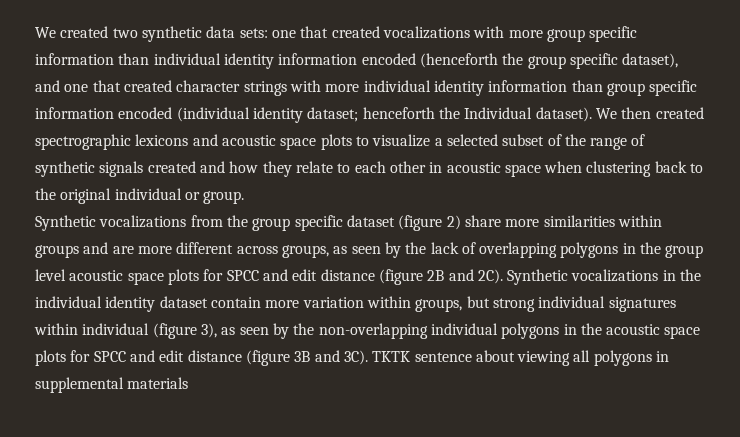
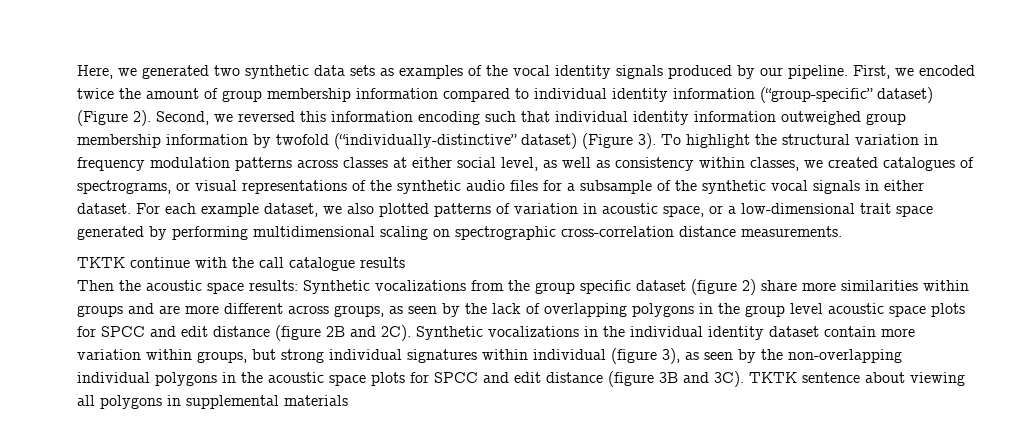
[35,26,638,42] [35,53,679,69] [35,80,698,96] [35,107,704,123] [35,134,646,150] [35,161,704,177] [35,188,245,204] We created two synthetic data sets: one that created vocalizations with more group specific information than individual identity information encoded (henceforth the group specific dataset), and one that created character strings with more individual identity information than group specific information encoded (individual identity dataset; henceforth the Individual dataset). We then created spectrographic lexicons and acoustic space plots to visualize a selected subset of the range of synthetic signals created and how they relate to each other in acoustic space when clustering back to the original individual or group. // -> [77,65,975,79] [77,87,933,103] [77,110,906,126] [77,133,938,149] [77,157,974,171] [77,180,924,194] [77,203,933,217] [77,226,842,240] [77,257,405,271] [77,280,298,294] Here, we generated two synthetic data sets as examples of the vocal identity signals produced by our pipeline. First, we encoded twice the amount of group membership information compared to individual identity information (“group-specific” dataset) (Figure 2). Second, we reversed this information encoding such that individual identity information outweighed group membership information by twofold (“individually-distinctive” dataset) (Figure 3). To highlight the structural variation in frequency modulation patterns across classes at either social level, as well as consistency within classes, we created catalogues of spectrograms, or visual representations of the synthetic audio files for a subsample of the synthetic vocal signals in either dataset. For each example dataset, we also plotted patterns of variation in acoustic space, or a low-dimensional trait space generated by performing multidimensional scaling on spectrographic cross-correlation distance measurements. // TKTK continue with the call catalogue results // Then the acoustic space results:

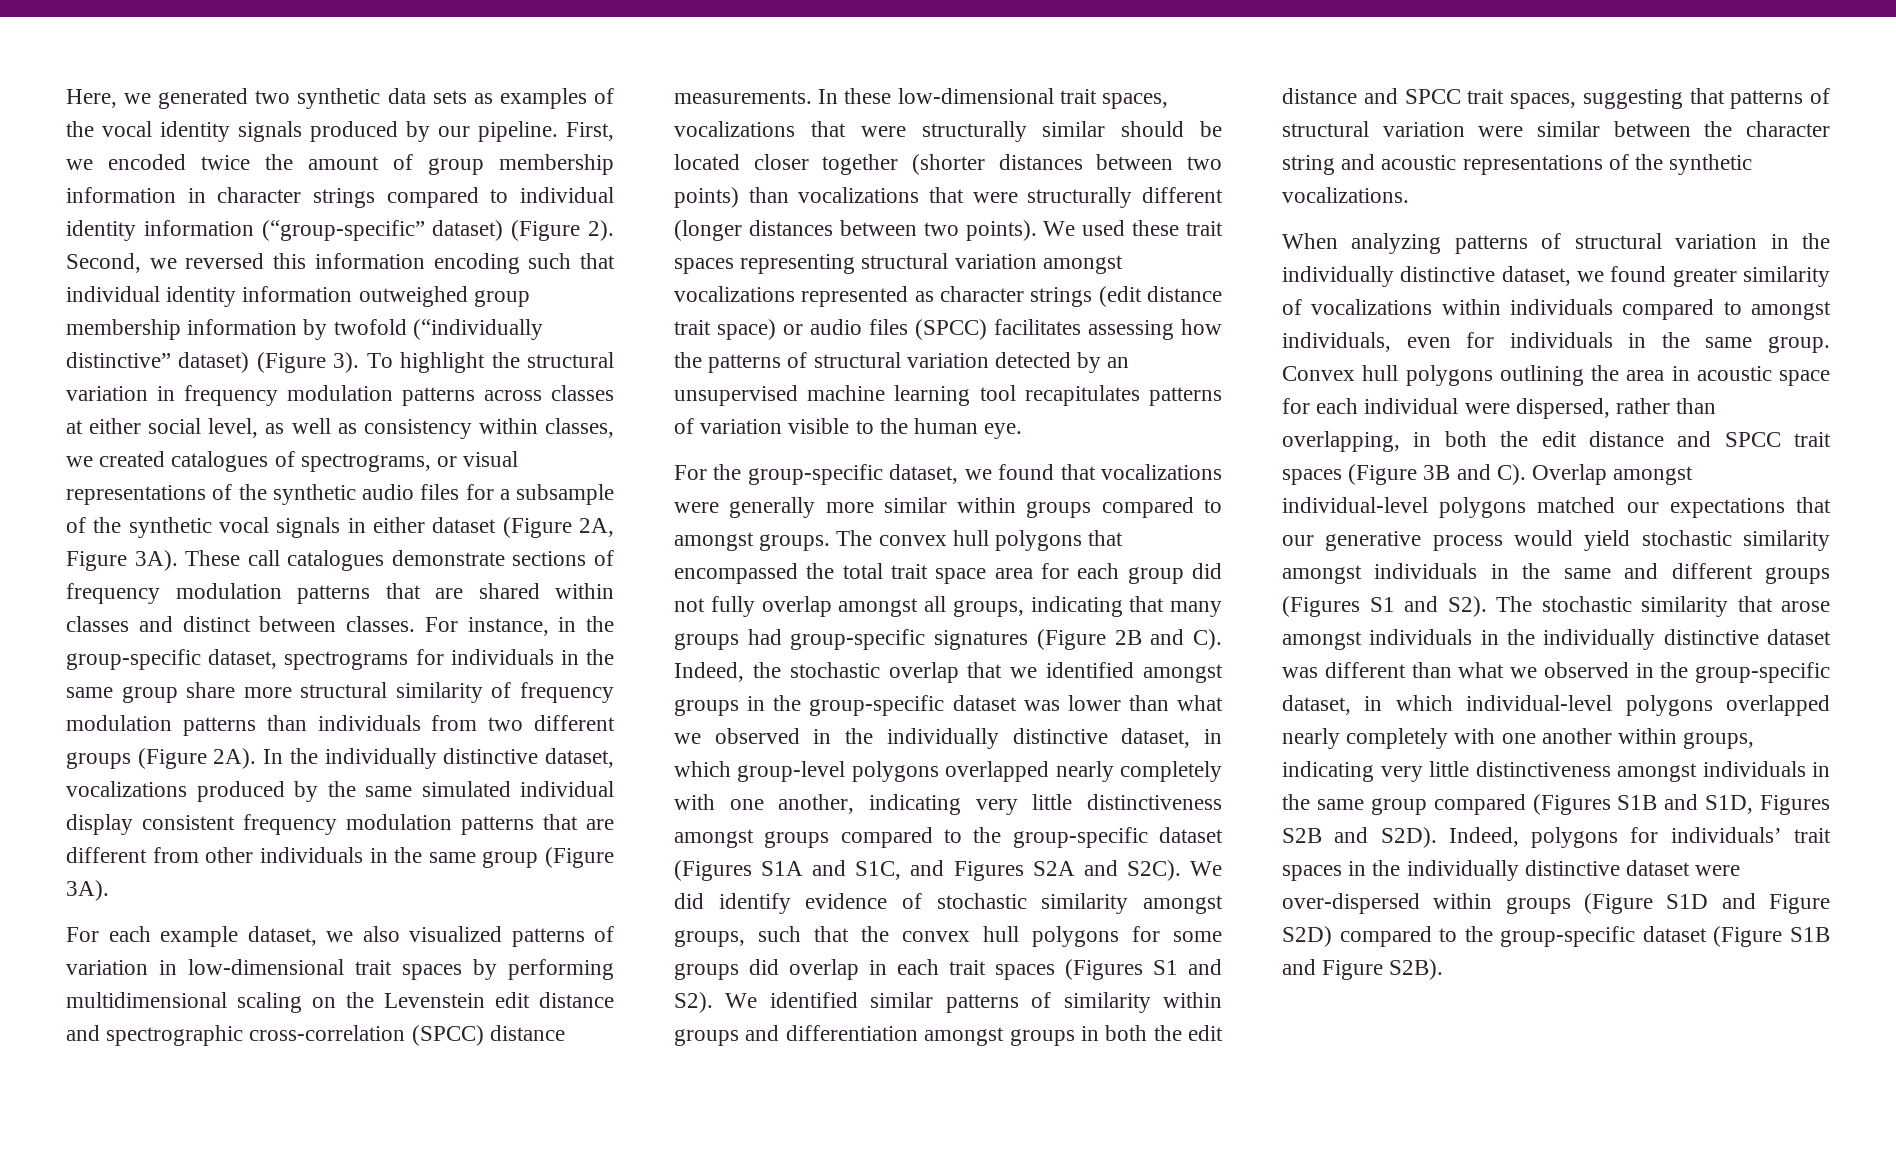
(438, 93) none -> [187,187,375,208] in character strings
[334,133,517,149] (“individually-distinctive” -> [412,319,543,340] [66,352,171,368] (“individually distinctive”
[77,203,131,214] dataset. -> [432,517,614,538] [66,550,614,571] [66,583,614,604] [66,616,614,636] [66,649,614,670] [66,682,614,703] [66,715,615,736] [66,748,614,769] [66,781,614,802] [66,814,614,835] [66,847,614,868] [66,880,109,901] dataset (Figure 2A, Figure 3A). These call catalogues demonstrate sections of frequency modulation patterns that are shared within classes and distinct between classes. For instance, in the group-specific dataset, spectrograms for individuals in the same group share more structural similarity of frequency modulation patterns than individuals from two different groups (Figure 2A). In the individually distinctive dataset, vocalizations produced by the same simulated individual display consistent frequency modulation patterns that are different from other individuals in the same group (Figure 3A). //
[379,203,429,217] plotted -> [409,926,502,942] visualized
[602,203,933,217] [77,226,144,240] acoustic space, or a low-dimensional trait space generated -> [188,959,462,980] low-dimensional trait spaces
(450, 233) none -> [346,992,614,1008] [66,1025,100,1041] the Levenstein edit distance and
(674, 231) none -> [411,1025,484,1046] (SPCC)
[77,257,405,271] [77,279,969,295] [77,303,965,317] [77,325,915,341] [77,348,902,364] [77,371,965,387] [77,395,348,409] // TKTK continue with the call catalogue results // Then the acoustic space results: Synthetic vocalizations from the group specific dataset (figure 2) share more similarities within groups and are more different across groups, as seen by the lack of overlapping polygons in the group level acoustic space plots for SPCC and edit distance (figure 2B and 2C). Synthetic vocalizations in the individual identity dataset contain more variation within groups, but strong individual signatures within individual (figure 3), as seen by the non-overlapping individual polygons in the acoustic space plots for SPCC and edit distance (figure 3B and 3C). TKTK sentence about viewing all polygons in supplemental materials -> [818,88,1169,109] [674,121,1222,142] [674,154,1222,175] [674,187,1223,208] [674,220,1223,241] [674,253,1123,274] [674,286,1222,307] [674,319,1222,340] [674,352,1130,373] [674,385,1222,406] [674,418,1023,439] [674,464,1222,485] [674,497,1222,518] [674,530,1124,551] [674,563,1222,584] [674,596,1222,617] [674,629,1222,650] [674,662,1223,683] [674,695,1223,716] [674,728,1222,749] [674,761,1222,782] [674,794,1222,815] [674,827,1223,848] [674,860,1222,881] [674,893,1223,914] [674,926,1222,947] [674,959,1222,980] [674,992,1222,1013] [674,1025,1223,1046] [1282,88,1830,109] [1282,121,1830,137] [1282,154,1753,175] [1282,187,1409,203] [1282,233,1830,254] [1282,266,1830,287] [1282,299,1831,320] [1282,332,1830,353] [1282,365,1830,386] [1282,398,1717,419] [1282,431,1831,452] [1282,464,1694,485] [1282,497,1831,518] [1282,530,1830,551] [1282,563,1830,584] [1282,596,1830,617] [1282,629,1831,650] [1282,662,1830,683] [1282,695,1830,716] [1282,728,1755,749] [1282,761,1830,782] [1282,794,1830,815] [1282,827,1831,848] [1282,860,1741,881] [1282,893,1830,914] [1282,926,1830,947] [1282,959,1444,980] In these low-dimensional trait spaces, vocalizations that were structurally similar should be located closer together (shorter distances between two points) than vocalizations that were structurally different (longer distances between two points). We used these trait spaces representing structural variation amongst vocalizations represented as character strings (edit distance trait space) or audio files (SPCC) facilitates assessing how the patterns of structural variation detected by an unsupervised machine learning tool recapitulates patterns of variation visible to the human eye. // For the group-specific dataset, we found that vocalizations were generally more similar within groups compared to amongst groups. The convex hull polygons that encompassed the total trait space area for each group did not fully overlap amongst all groups, indicating that many groups had group-specific signatures (Figure 2B and C). Indeed, the stochastic overlap that we identified amongst groups in the group-specific dataset was lower than what we observed in the individually distinctive dataset, in which group-level polygons overlapped nearly completely with one another, indicating very little distinctiveness amongst groups compared to the group-specific dataset (Figures S1A and S1C, and Figures S2A and S2C). We did identify evidence of stochastic similarity amongst groups, such that the convex hull polygons for some groups did overlap in each trait spaces (Figures S1 and S2). We identified similar patterns of similarity within groups and differentiation amongst groups in both the edit distance and SPCC trait spaces, suggesting that patterns of structural variation were similar between the character string and acoustic representations of the synthetic vocalizations. // When analyzing patterns of structural variation in the individually distinctive dataset, we found greater similarity of vocalizations within individuals compared to amongst individuals, even for individuals in the same group. Convex hull polygons outlining the area in acoustic space for each individual were dispersed, rather than overlapping, in both the edit distance and SPCC trait spaces (Figure 3B and C). Overlap amongst individual-level polygons matched our expectations that our generative process would yield stochastic similarity amongst individuals in the same and different groups (Figures S1 and S2). The stochastic similarity that arose amongst individuals in the individually distinctive dataset was different than what we observed in the group-specific dataset, in which individual-level polygons overlapped nearly completely with one another within groups, indicating very little distinctiveness amongst individuals in the same group compared (Figures S1B and S1D, Figures S2B and S2D). Indeed, polygons for individuals’ trait spaces in the individually distinctive dataset were over-dispersed within groups (Figure S1D and Figure S2D) compared to the group-specific dataset (Figure S1B and Figure S2B).

